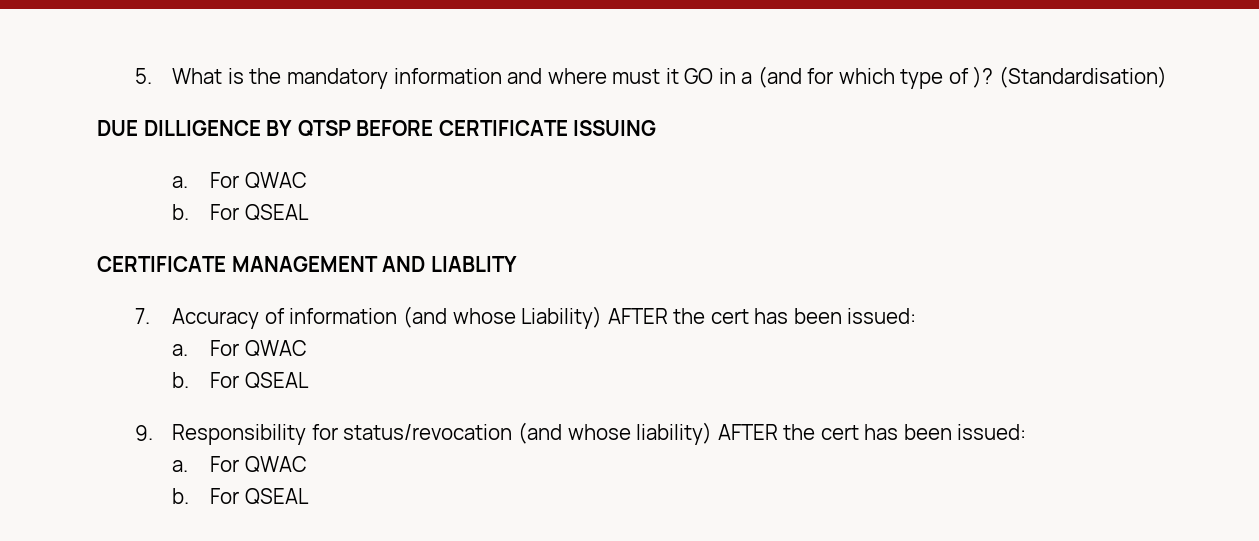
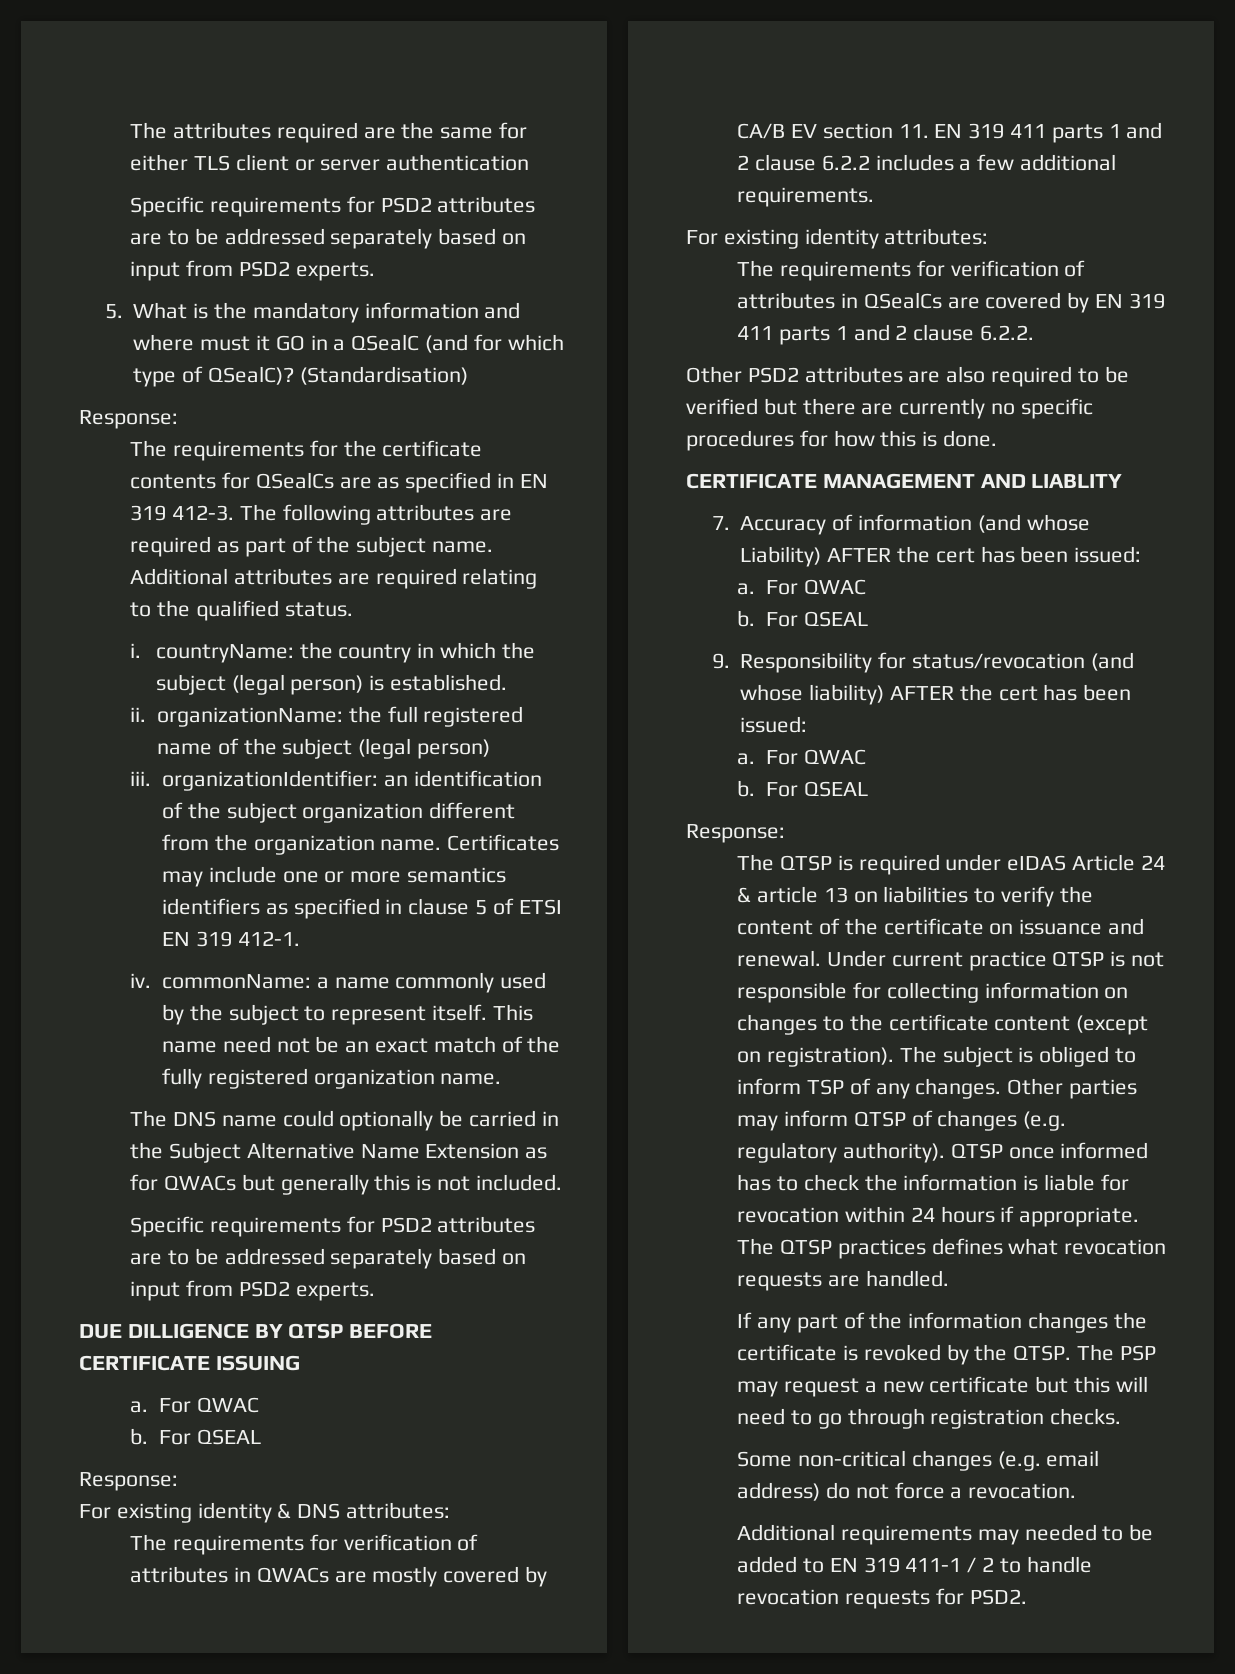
(134, 76) none -> [130,122,528,143] [130,154,530,171] [130,196,536,217] [130,228,527,249] [130,260,375,281] The attributes required are the same for either TLS client or server authentication // Specific requirements for PSD2 attributes are to be addressed separately based on input from PSD2 experts. //
(753, 78) none -> [351,334,420,351] QSealC
[973,66,994,88] )? -> [207,366,294,385] QSealC)?
(1167, 77) none -> [79,410,178,429] [130,440,483,461] [130,472,548,493] [130,504,513,525] [130,536,494,557] [130,568,538,589] [130,600,353,621] [130,642,535,663] [155,674,508,695] [130,706,524,727] [156,738,490,759] [130,770,542,791] [161,802,516,823] [161,834,560,855] [161,866,506,887] [161,898,562,919] [161,931,300,947] [130,972,547,993] [161,1004,533,1025] [161,1036,561,1053] [161,1068,502,1089] [130,1110,559,1131] [130,1142,548,1163] [130,1174,562,1195] [130,1216,536,1237] [130,1248,527,1269] [130,1280,375,1301] // Response: // The requirements for the certificate contents for QSealCs are as specified in EN 319 412-3. The following attributes are required as part of the subject name. Additional attributes are required relating to the qualified status. // i. countryName: the country in which the subject (legal person) is established. // ii. organizationName: the full registered name of the subject (legal person) // iii. organizationIdentifier: an identification of the subject organization different from the organization name. Certificates may include one or more semantics identifiers as specified in clause 5 of ETSI EN 319 412-1. // iv. commonName: a name commonly used by the subject to represent itself. This name need not be an exact match of the fully registered organization name. // The DNS name could optionally be carried in the Subject Alternative Name Extension as for QWACs but generally this is not included. // Specific requirements for PSD2 attributes are to be addressed separately based on input from PSD2 experts.
(309, 212) none -> [79,1472,178,1491] [79,1502,451,1523] [130,1534,479,1555] [130,1566,548,1587] [737,122,1163,143] [737,154,1117,171] [737,187,875,207] [686,228,989,249] [737,260,1086,281] [737,292,1165,313] [737,324,1035,345] [686,366,1129,387] [686,398,1093,419] [686,430,998,451] // Response: // For existing identity & DNS attributes: // The requirements for verification of attributes in QWACs are mostly covered by CA/B EV section 11. EN 319 411 parts 1 and 2 clause 6.2.2 includes a few additional requirements. // For existing identity attributes: // The requirements for verification of attributes in QSealCs are covered by EN 319 411 parts 1 and 2 clause 6.2.2. // Other PSD2 attributes are also required to be verified but there are currently no specific procedures for how this is done.
(309, 496) none -> [686,824,785,843] [737,854,1165,875] [737,886,1093,907] [737,918,1145,935] [737,950,1165,971] [737,982,1129,1003] [737,1014,1149,1035] [737,1046,1137,1067] [737,1078,1138,1099] [737,1110,1067,1131] [737,1142,1149,1163] [737,1174,1129,1191] [737,1206,1140,1227] [737,1238,1167,1259] [737,1270,949,1291] [737,1312,1147,1333] [737,1344,1156,1365] [737,1376,1148,1397] [737,1408,1122,1429] [737,1450,1100,1471] [737,1482,1077,1501] [737,1524,1154,1545] [737,1556,1092,1573] [737,1588,1027,1609] // Response: // The QTSP is required under eIDAS Article 24 & article 13 on liabilities to verify the content of the certificate on issuance and renewal. Under current practice QTSP is not responsible for collecting information on changes to the certificate content (except on registration). The subject is obliged to inform TSP of any changes. Other parties may inform QTSP of changes (e.g. regulatory authority). QTSP once informed has to check the information is liable for revocation within 24 hours if appropriate. The QTSP practices defines what revocation requests are handled. // If any part of the information changes the certificate is revoked by the QTSP. The PSP may request a new certificate but this will need to go through registration checks. // Some non-critical changes (e.g. email address) do not force a revocation. // Additional requirements may needed to be added to EN 319 411-1 / 2 to handle revocation requests for PSD2.

